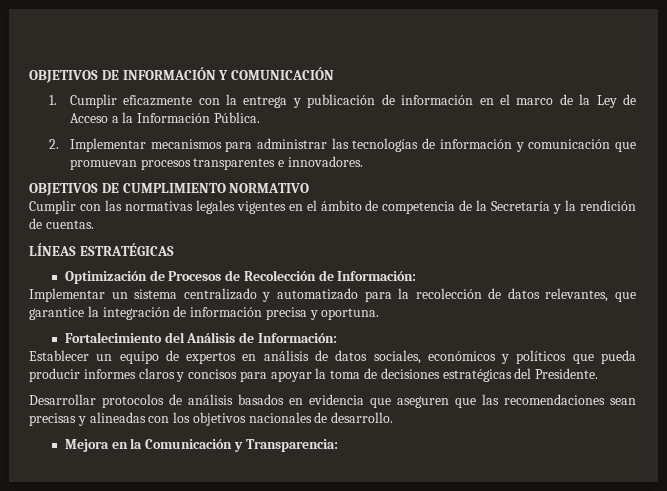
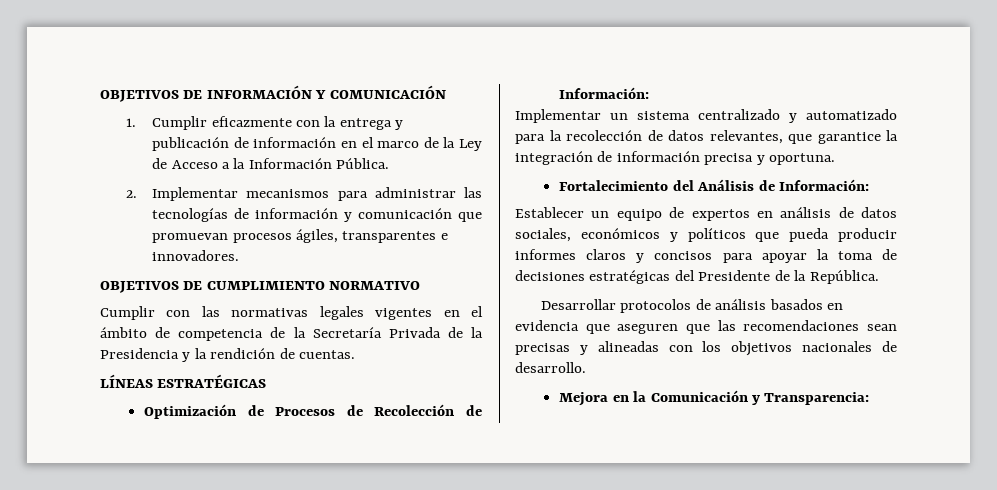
(191, 164) none -> [295,229,338,243] ágiles,
(551, 206) none -> [388,327,483,338] [100,348,179,359] Privada de la Presidencia
[535,368,599,379] Presidente. -> [698,270,879,284] Presidente de la República.

